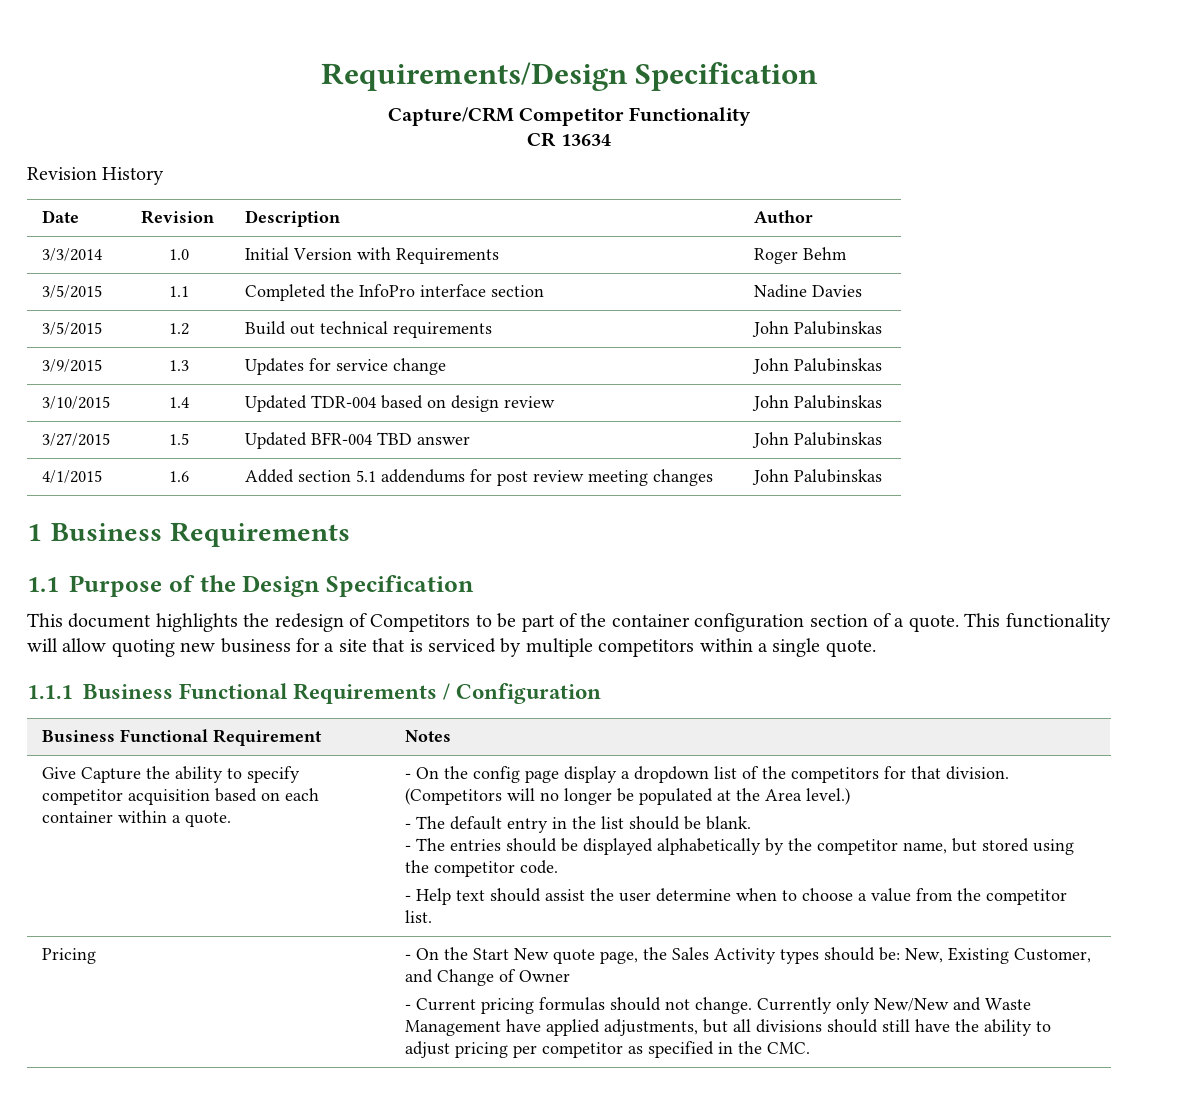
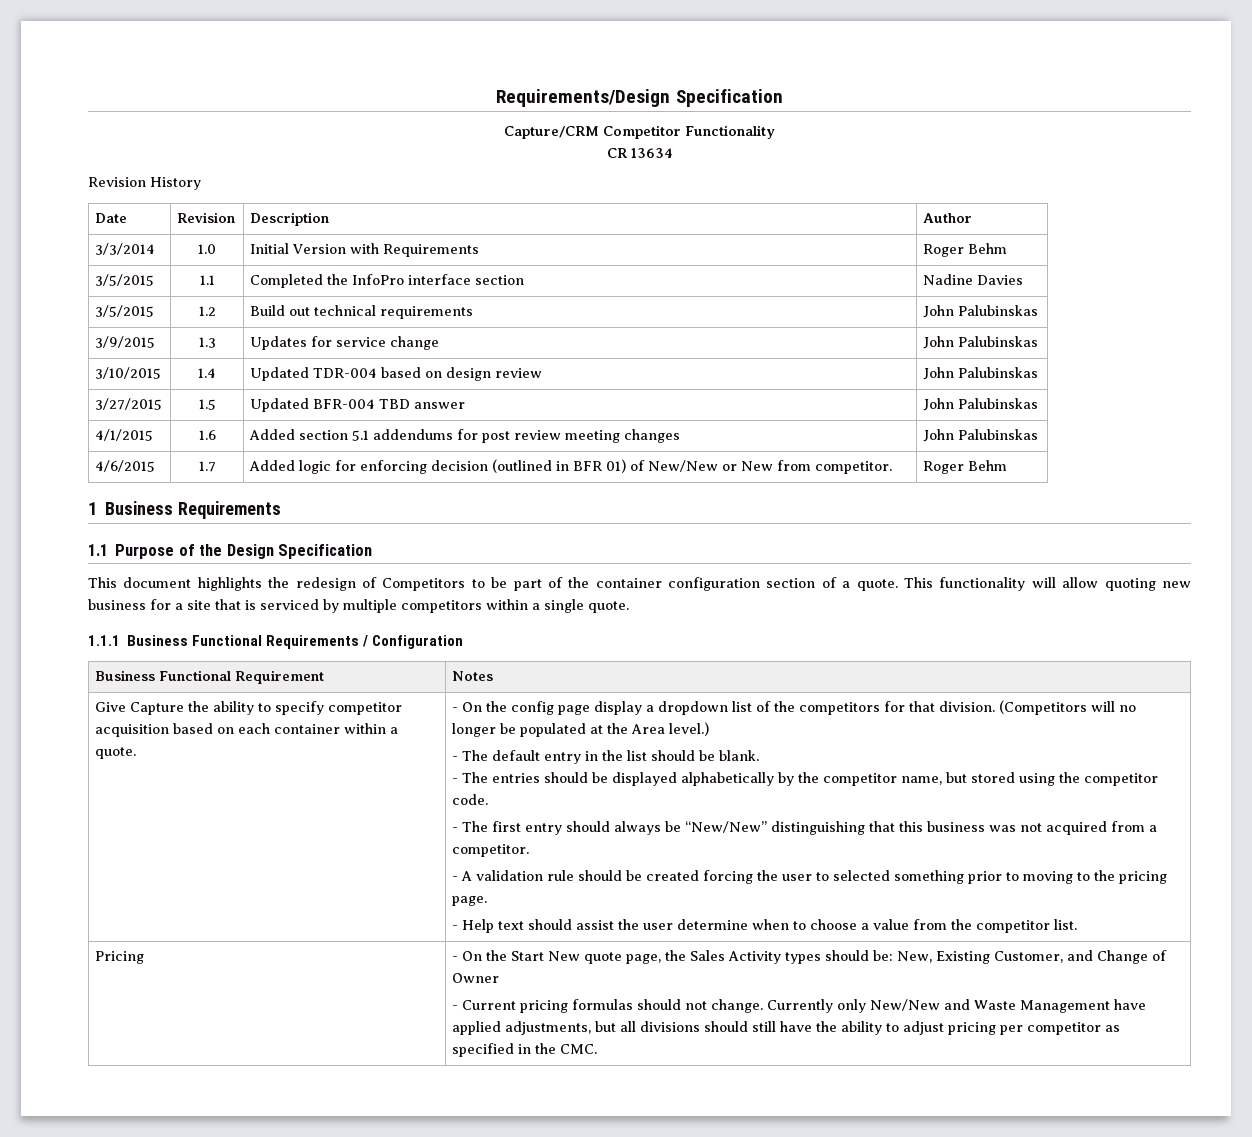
(883, 476) none -> [95,460,156,472] [198,461,216,472] [249,459,893,474] [923,460,1008,474] // 4/6/2015 | 1.7 | Added logic for enforcing decision (outlined in BFR 01) of New/New or New from competitor. | Roger Behm
(559, 867) none -> [452,821,1158,835] [452,844,530,857] [452,870,1168,884] [452,896,488,906] // - The first entry should always be “New/New” distinguishing that this business was not acquired from a competitor. // - A validation rule should be created forcing the user to selected something prior to moving to the pricing page.

